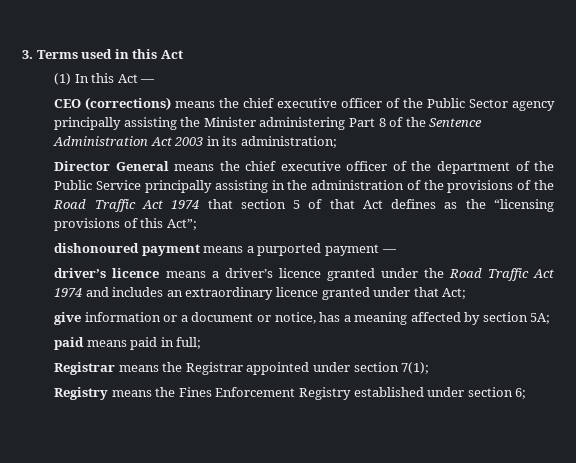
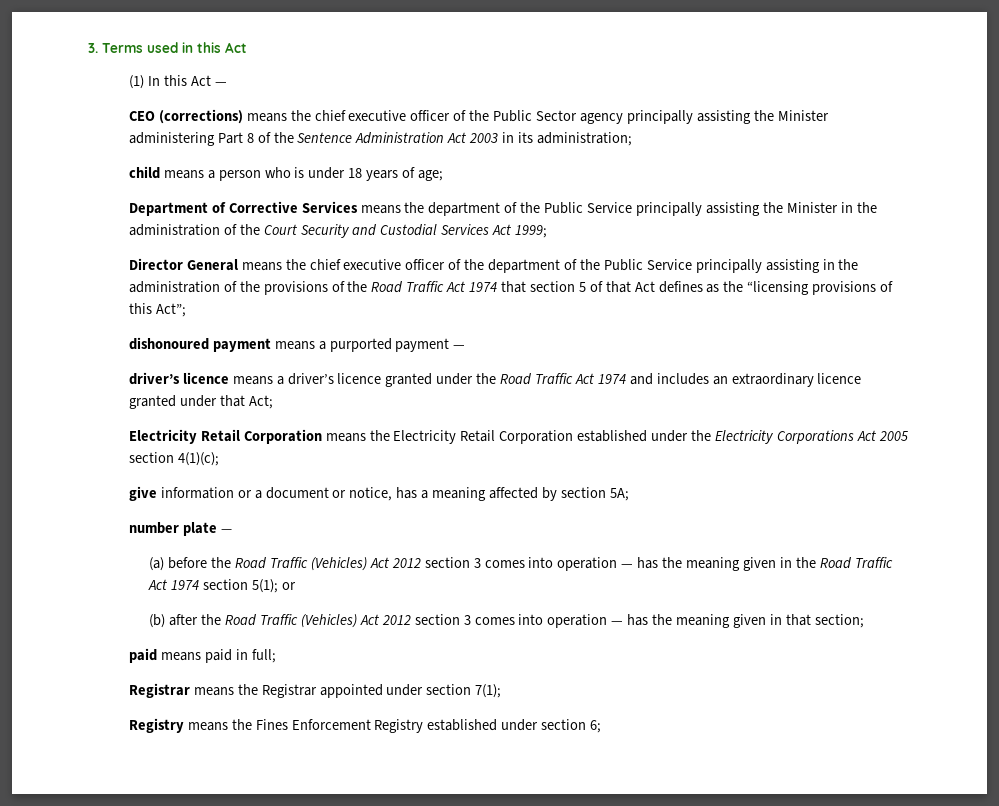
(337, 142) none -> [128,166,444,181] [128,201,877,216] [128,224,548,238] // child means a person who is under 18 years of age; // Department of Corrective Services means the department of the Public Service principally assisting the Minister in the administration of the Court Security and Custodial Services Act 1999;
(467, 293) none -> [128,429,908,444] [128,452,219,466] // Electricity Retail Corporation means the Electricity Retail Corporation established under the Electricity Corporations Act 2005 section 4(1)(c);
(551, 318) none -> [128,522,232,536] [149,557,893,571] [148,579,297,593] [149,614,864,628] // number plate — // (a) before the Road Traffic (Vehicles) Act 2012 section 3 comes into operation — has the meaning given in the Road Traffic Act 1974 section 5(1); or // (b) after the Road Traffic (Vehicles) Act 2012 section 3 comes into operation — has the meaning given in that section;

